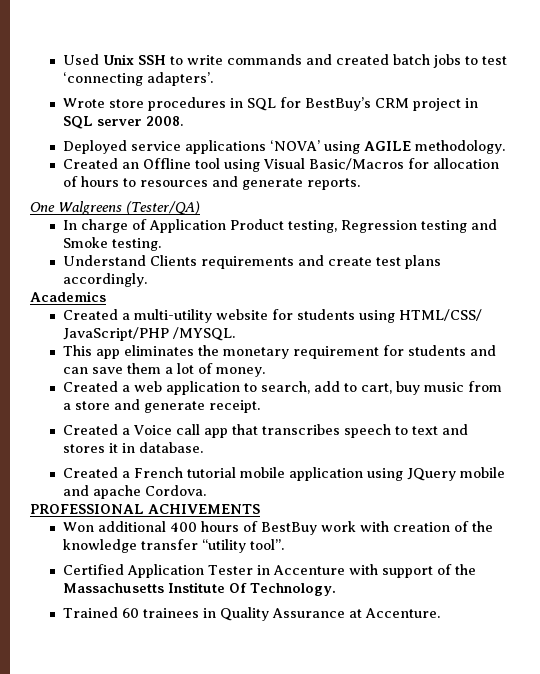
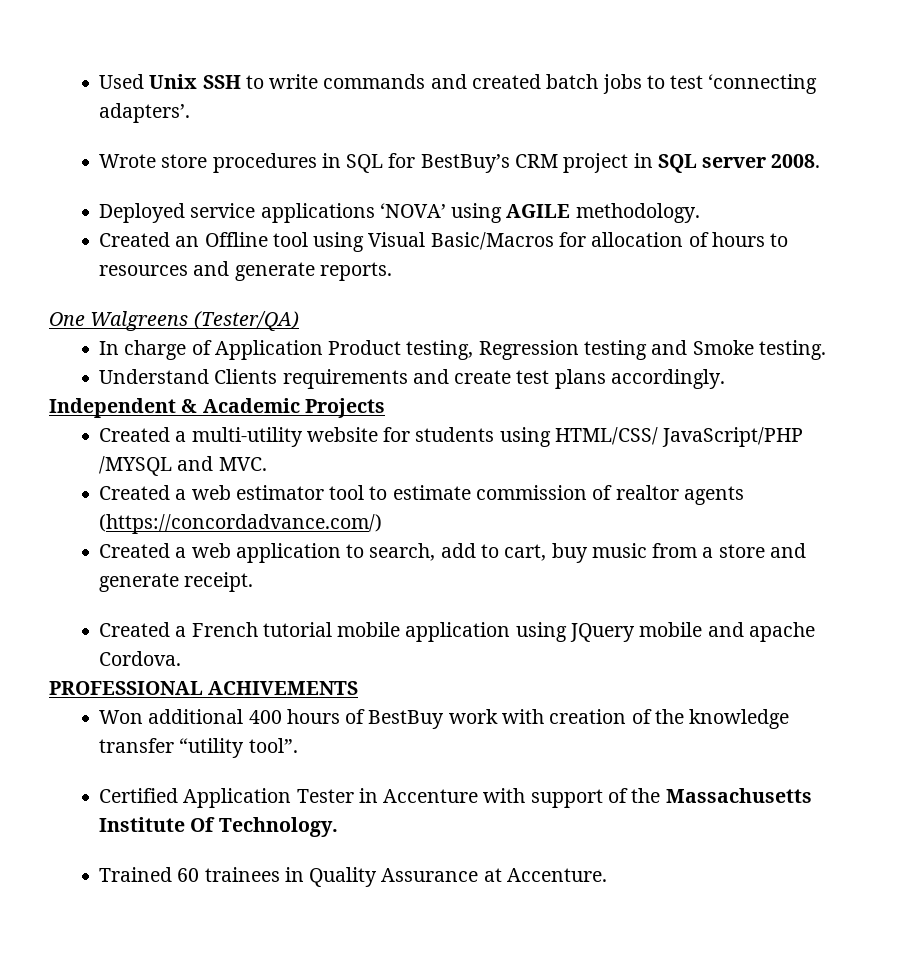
[30,291,106,302] Academics -> [49,398,385,418] Independent & Academic Projects
[172,327,235,341] [62,345,496,359] [62,363,265,377] /MYSQL. // This app eliminates the monetary requirement for students and can save them a lot of money. -> [99,456,267,476] [99,485,744,505] [99,514,383,534] /MYSQL and MVC. // Created a web estimator tool to estimate commission of realtor agents (https://concordadvance.com/)
[62,424,468,438] [62,442,203,453] // Created a Voice call app that transcribes speech to text and stores it in database. -> (254, 582) none

